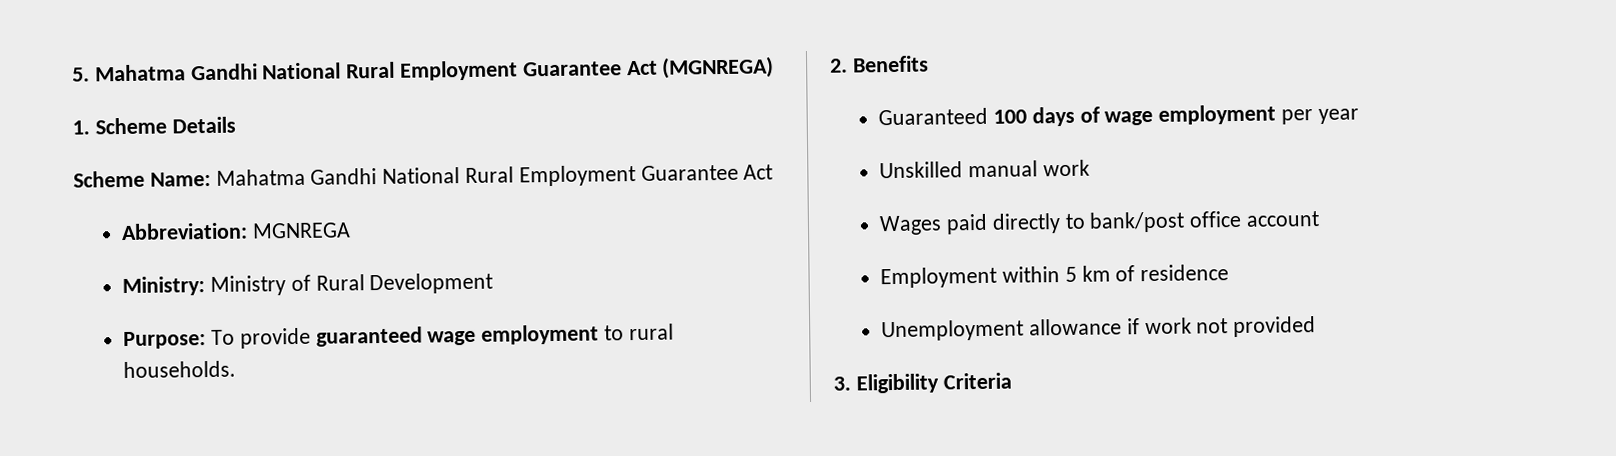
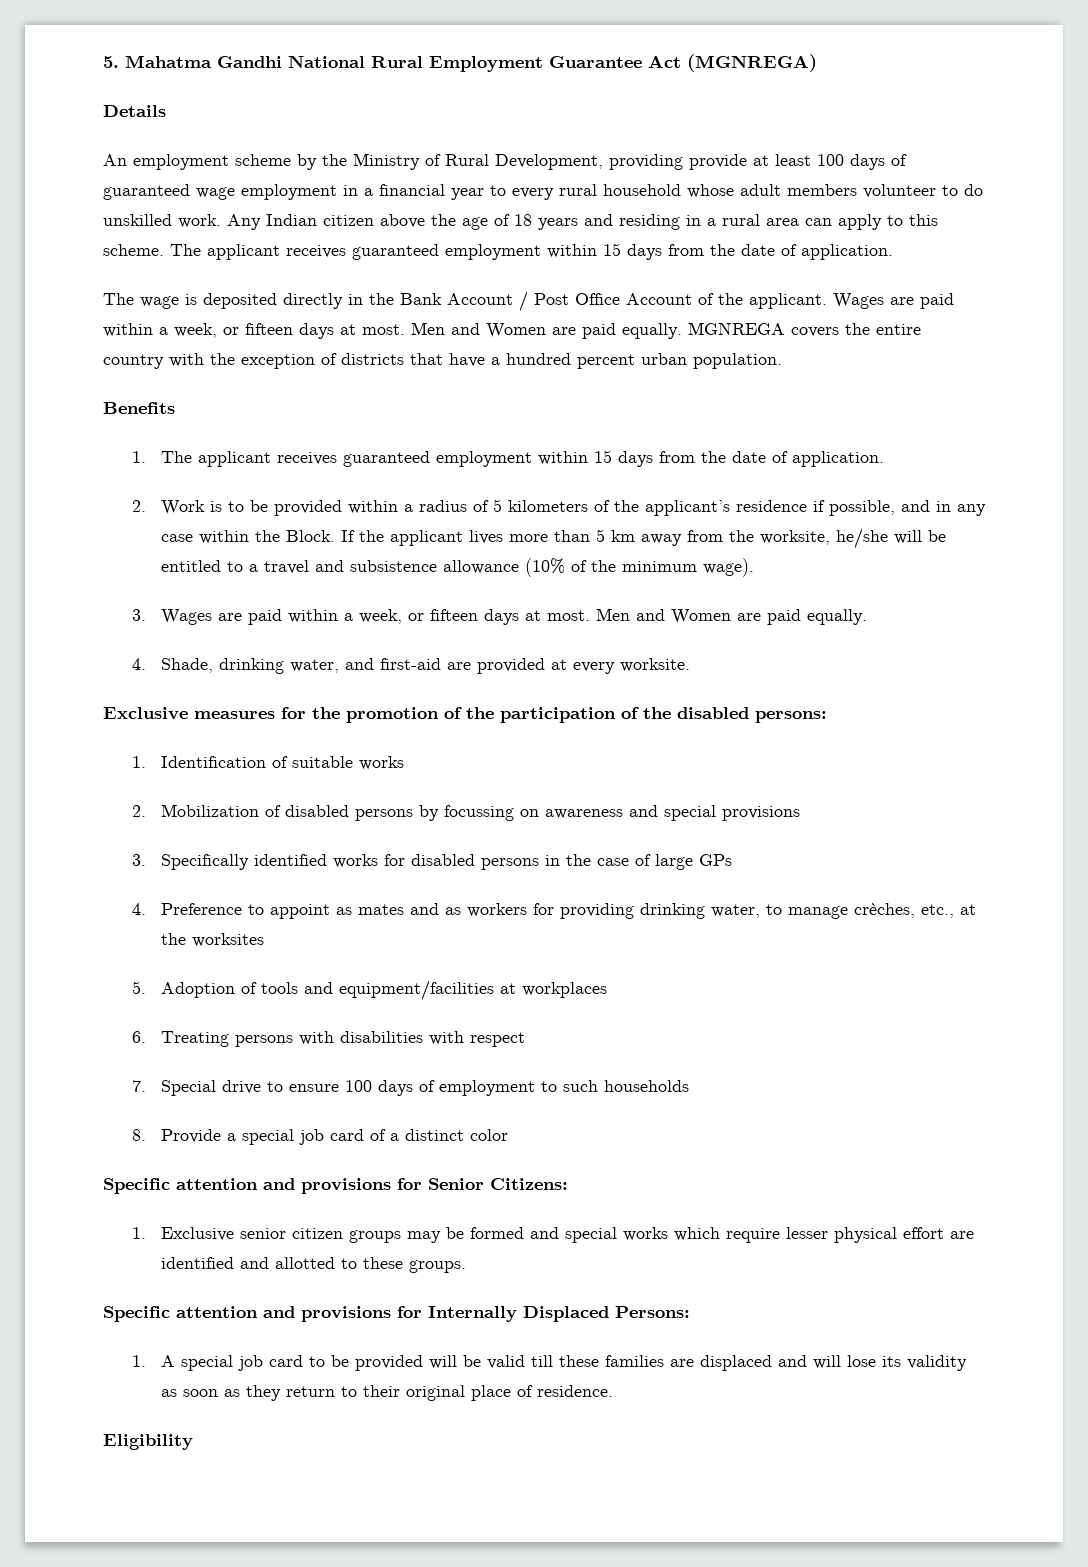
[72,117,167,135] 1. Scheme -> (817, 63) none
[73,164,774,188] [121,222,352,241] [122,272,494,297] [123,323,674,350] [123,360,237,379] [830,55,929,73] [878,104,1359,127] [879,159,1090,179] [879,210,1321,236] [880,264,1230,289] [881,316,1317,342] [833,372,1012,394] Scheme Name: Mahatma Gandhi National Rural Employment Guarantee Act // Abbreviation: MGNREGA // Ministry: Ministry of Rural Development // Purpose: To provide guaranteed wage employment to rural households. // 2. Benefits // Guaranteed 100 days of wage employment per year // Unskilled manual work // Wages paid directly to bank/post office account // Employment within 5 km of residence // Unemployment allowance if work not provided // 3. Eligibility Criteria -> [103,153,907,170] [103,184,983,200] [103,214,938,230] [103,243,893,260] [103,291,954,312] [103,322,921,339] [103,353,782,369] [103,402,175,414] [131,450,884,467] [131,499,986,516] [160,528,946,549] [160,558,754,577] [131,608,867,625] [131,658,690,674] [103,707,827,723] [131,756,404,770] [131,804,800,821] [131,854,732,870] [131,903,976,919] [160,933,264,947] [131,980,607,1001] [131,1031,525,1047] [131,1080,689,1096] [131,1129,508,1145] [103,1178,568,1194] [131,1227,974,1243] [160,1257,466,1273] [103,1306,690,1322] [131,1355,967,1371] [160,1385,613,1401] [103,1434,193,1450] An employment scheme by the Ministry of Rural Development, providing provide at least 100 days of guaranteed wage employment in a financial year to every rural household whose adult members volunteer to do unskilled work. Any Indian citizen above the age of 18 years and residing in a rural area can apply to this scheme. The applicant receives guaranteed employment within 15 days from the date of application. // The wage is deposited directly in the Bank Account / Post Office Account of the applicant. Wages are paid within a week, or fifteen days at most. Men and Women are paid equally. MGNREGA covers the entire country with the exception of districts that have a hundred percent urban population. // Benefits // 1. The applicant receives guaranteed employment within 15 days from the date of application. // 2. Work is to be provided within a radius of 5 kilometers of the applicant’s residence if possible, and in any case within the Block. If the applicant lives more than 5 km away from the worksite, he/she will be entitled to a travel and subsistence allowance (10% of the minimum wage). // 3. Wages are paid within a week, or fifteen days at most. Men and Women are paid equally. // 4. Shade, drinking water, and first-aid are provided at every worksite. // Exclusive measures for the promotion of the participation of the disabled persons: // 1. Identification of suitable works // 2. Mobilization of disabled persons by focussing on awareness and special provisions // 3. Specifically identified works for disabled persons in the case of large GPs // 4. Preference to appoint as mates and as workers for providing drinking water, to manage crèches, etc., at the worksites // 5. Adoption of tools and equipment/facilities at workplaces // 6. Treating persons with disabilities with respect // 7. Special drive to ensure 100 days of employment to such households // 8. Provide a special job card of a distinct color // Specific attention and provisions for Senior Citizens: // 1. Exclusive senior citizen groups may be formed and special works which require lesser physical effort are identified and allotted to these groups. // Specific attention and provisions for Internally Displaced Persons: // 1. A special job card to be provided will be valid till these families are displaced and will lose its validity as soon as they return to their original place of residence. // Eligibility

